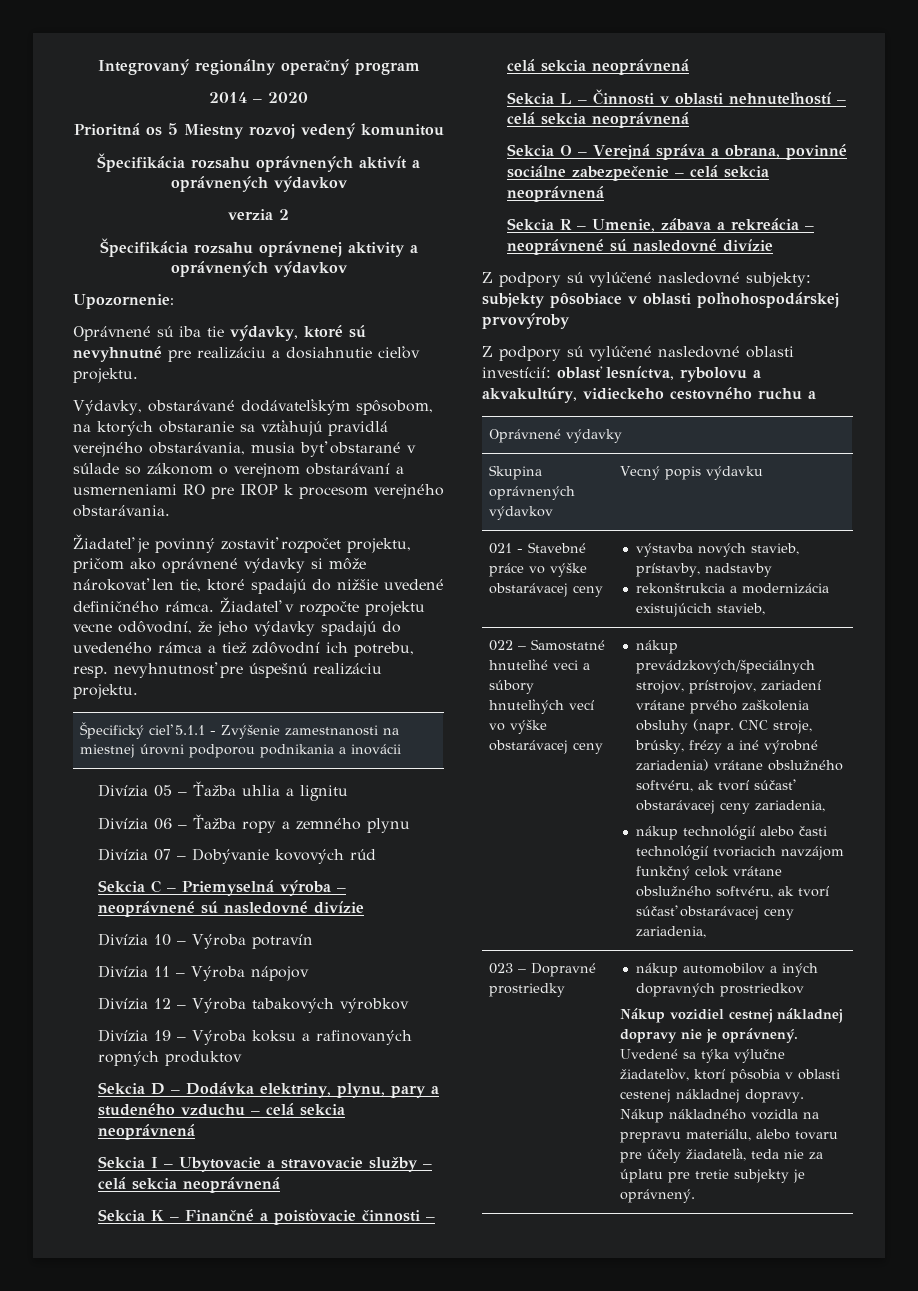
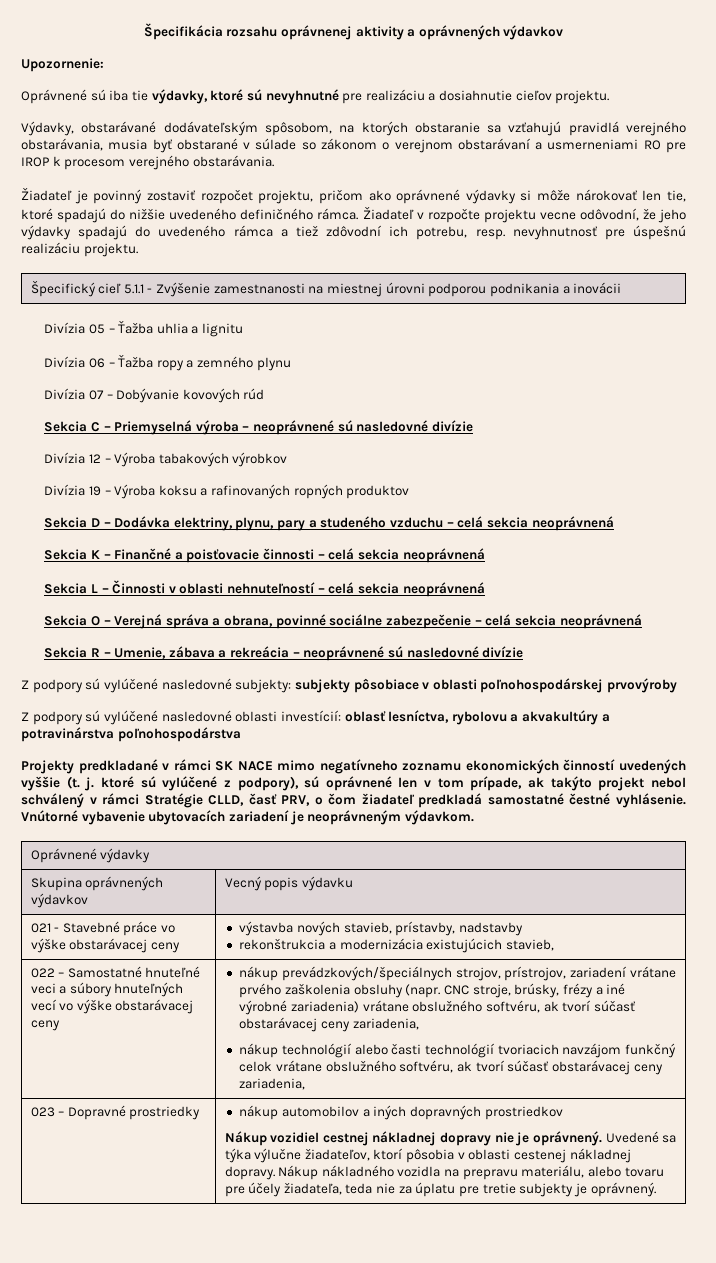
[97,59,420,75] [209,92,308,103] [73,123,444,139] [97,153,420,172] [170,176,348,192] [228,209,289,220] Integrovaný regionálny operačný program // 2014 – 2020 // Prioritná os 5 Miestny rozvoj vedený komunitou // Špecifikácia rozsahu oprávnených aktivít a oprávnených výdavkov // verzia 2 // -> (143, 31) none
[384,579,444,590] uvedené -> [169,208,237,220] uvedeného
[98,933,314,949] [98,965,310,981] // Divízia 10 – Výroba potravín // Divízia 11 – Výroba nápojov -> (474, 426) none
[98,1156,433,1172] [98,1177,281,1193] // Sekcia I – Ubytovacie a stravovacie služby – celá sekcia neoprávnená -> (614, 523) none
[482,387,816,403] akvakultúry, vidieckeho cestovného ruchu a -> [522,710,610,725] [21,727,241,742] [21,759,686,774] [21,776,686,791] [21,793,687,808] [21,810,474,825] akvakultúry a potravinárstva poľnohospodárstva // Projekty predkladané v rámci SK NACE mimo negatívneho zoznamu ekonomických činností uvedených vyššie (t. j. ktoré sú vylúčené z podpory), sú oprávnené len v tom prípade, ak takýto projekt nebol schválený v rámci Stratégie CLLD, časť PRV, o čom žiadateľ predkladá samostatné čestné vyhlásenie. Vnútorné vybavenie ubytovacích zariadení je neoprávneným výdavkom.

